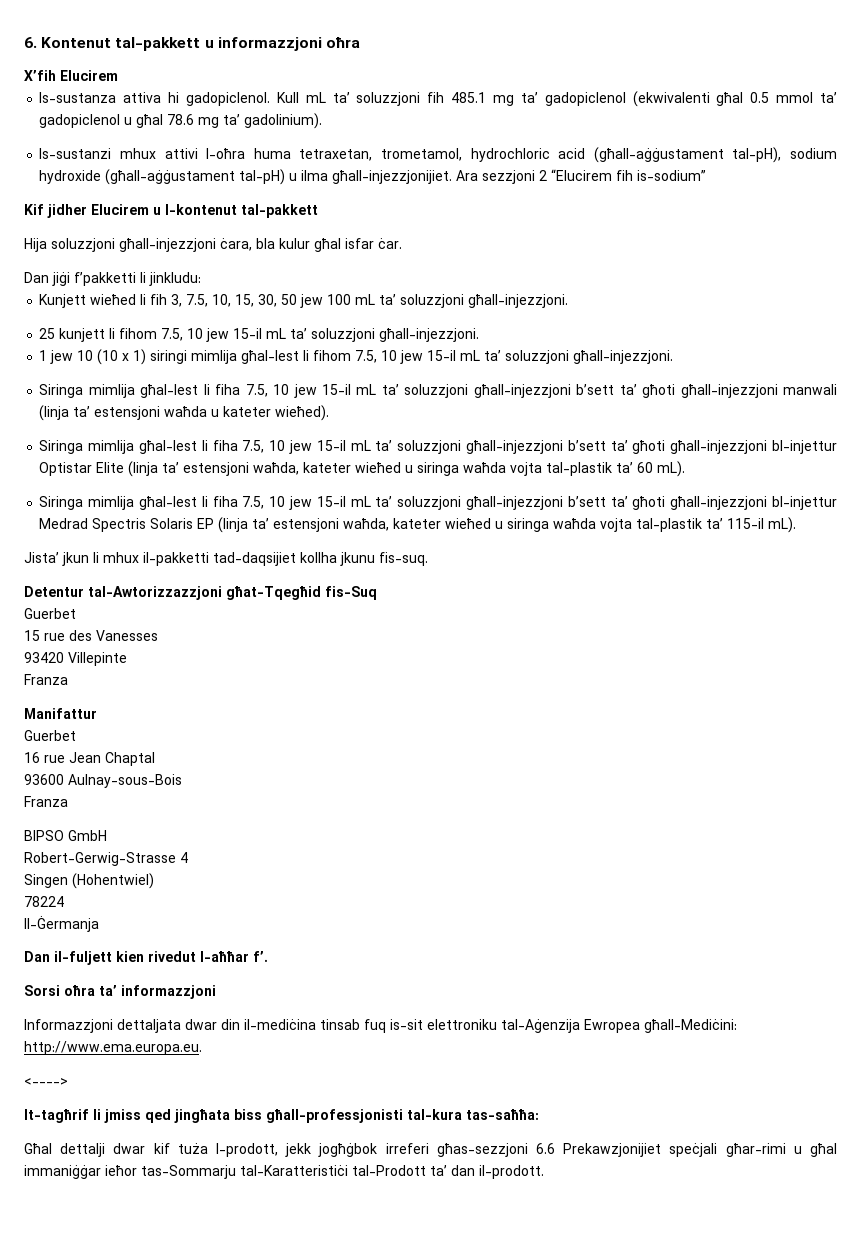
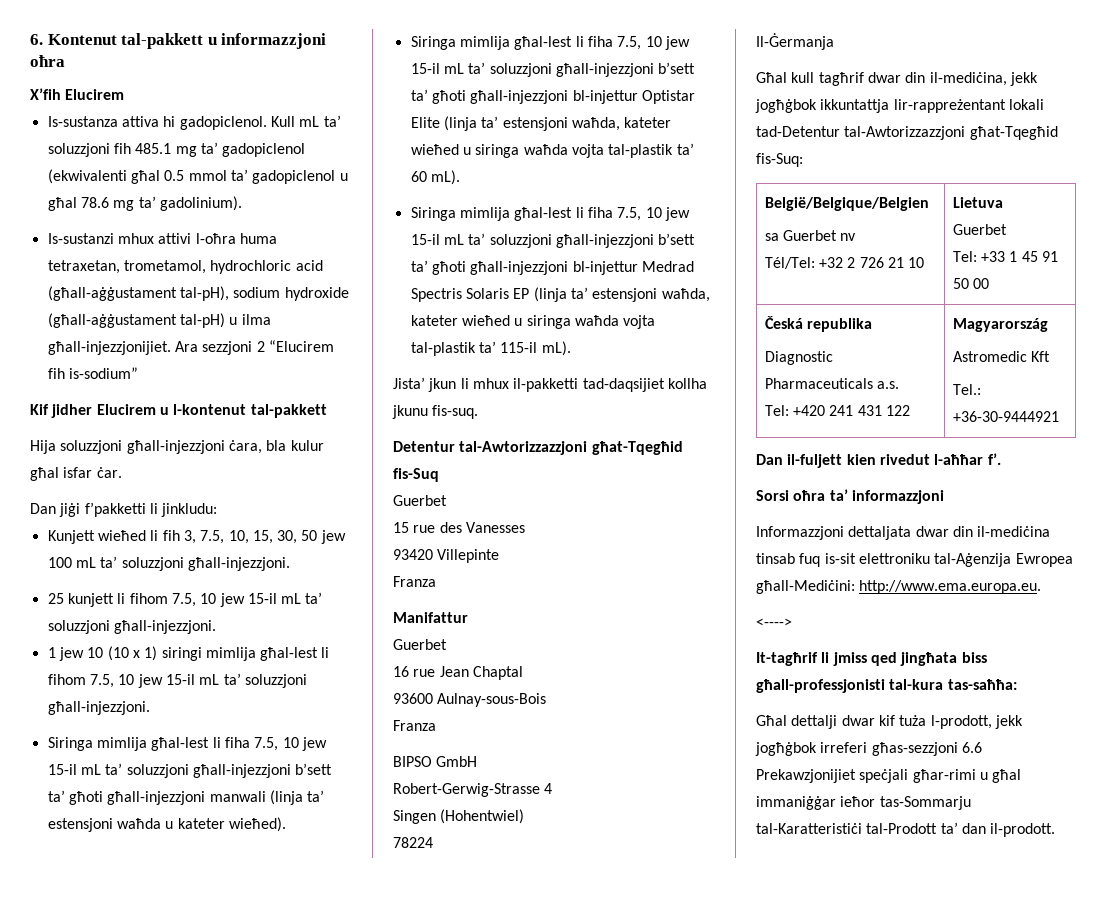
(99, 923) none -> [756,72,1038,86] [755,99,1044,113] [756,126,1058,140] [756,153,803,167] [764,197,929,211] [764,230,857,241] [764,257,925,269] [952,197,1003,208] [952,224,1007,235] [952,251,1058,262] [952,278,989,289] [764,316,872,332] [764,351,833,365] [764,378,899,389] [764,405,910,416] [952,318,1048,332] [952,351,1050,362] [952,384,981,395] [952,411,1059,422] // Għal kull tagħrif dwar din il-mediċina, jekk jogħġbok ikkuntattja lir-rappreżentant lokali tad-Detentur tal-Awtorizzazzjoni għat-Tqegħid fis-Suq: // België/Belgique/Belgien // sa Guerbet nv // Tél/Tel: +32 2 726 21 10 | Lietuva // Guerbet // Tel: +33 1 45 91 50 00 // Česká republika // Diagnostic Pharmaceuticals a.s. // Tel: +420 241 431 122 | Magyarország // Astromedic Kft // Tel.: +36-30-9444921

